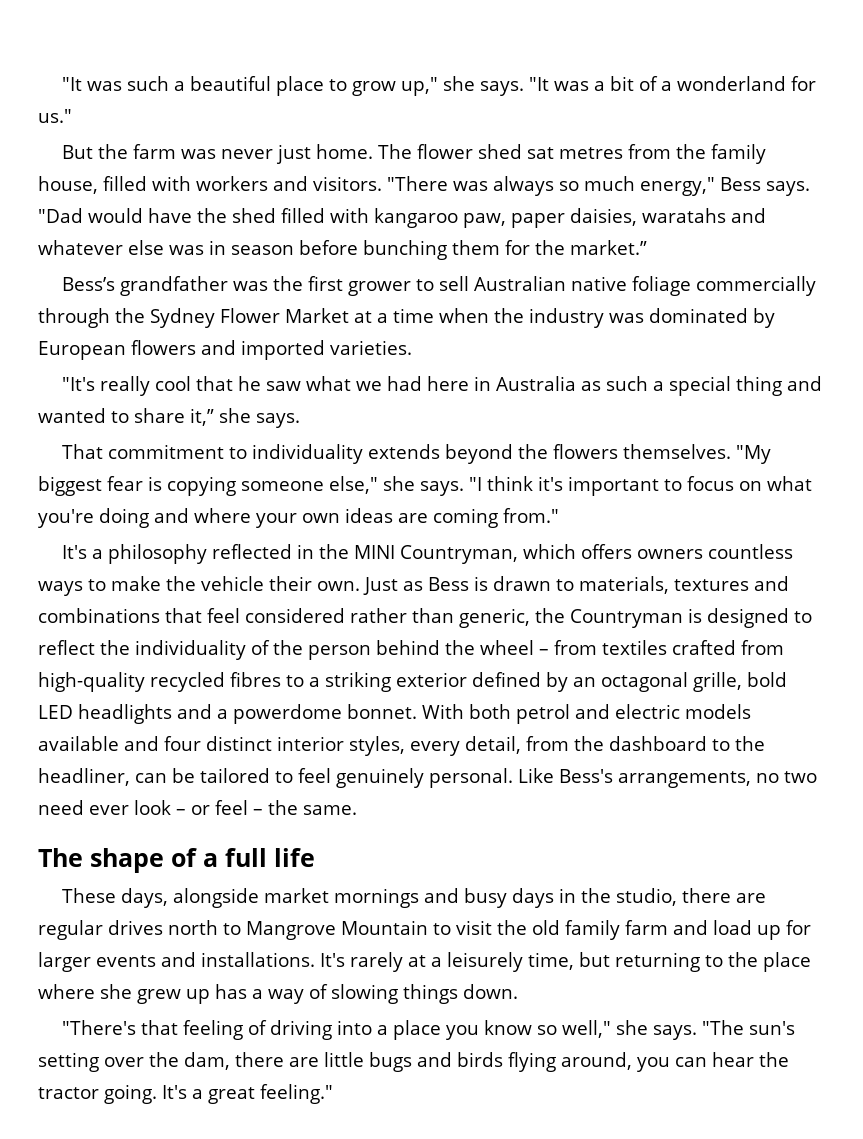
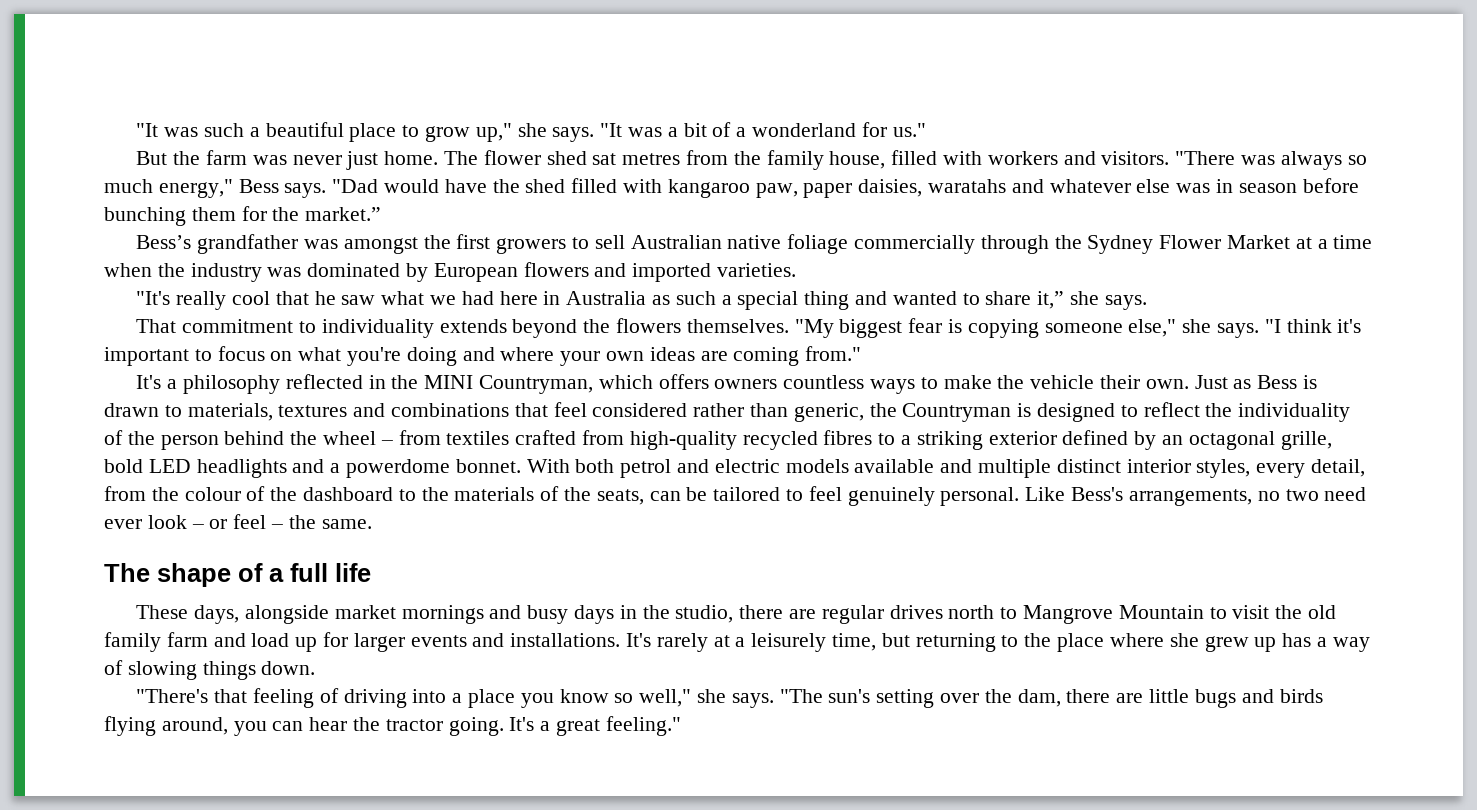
(269, 286) none -> [343,237,418,254] amongst
[348,281,412,296] grower -> [496,238,567,254] growers
[164,736,201,751] four -> [978,459,1052,478] multiple
[609,736,765,751] [38,768,130,786] dashboard to the headliner, -> [184,486,644,505] colour of the dashboard to the materials of the seats,

